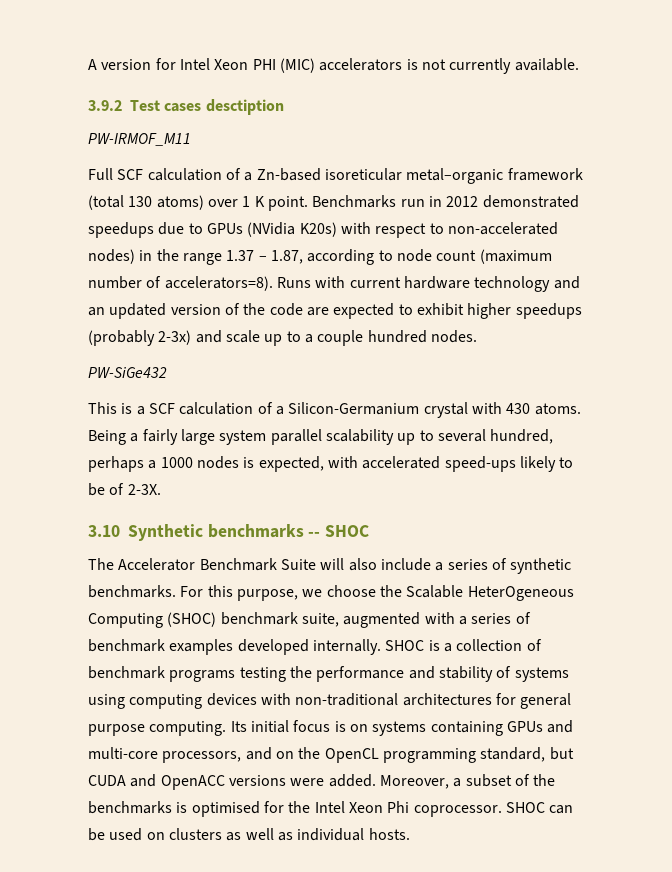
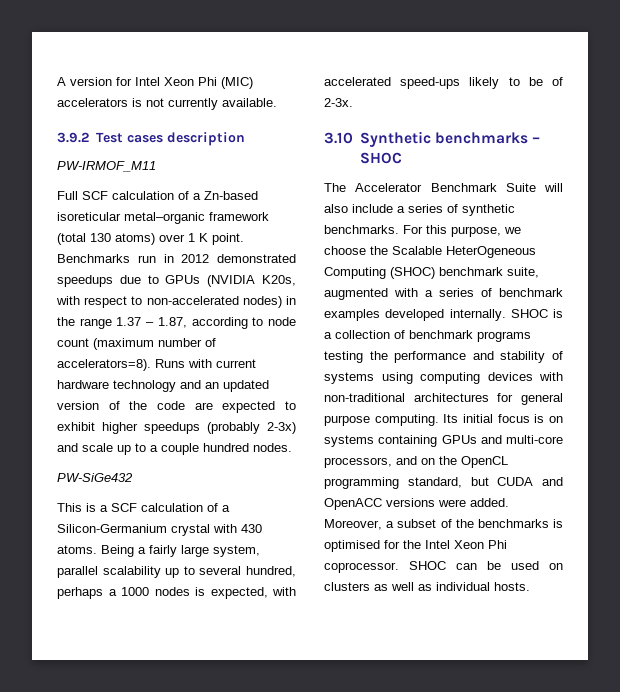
[252,59,276,70] PHI -> [198,77,217,86] Phi
[205,99,284,115] desctiption -> [166,132,245,146] description
[247,222,337,237] (NVidia K20s) -> [207,275,296,287] (NVIDIA K20s,
[219,430,267,445] system -> [213,545,260,557] system,
[127,484,161,495] 2-3X. -> [324,98,353,107] 2-3x.
[308,532,321,537] -- -> [531,137,540,143] –

